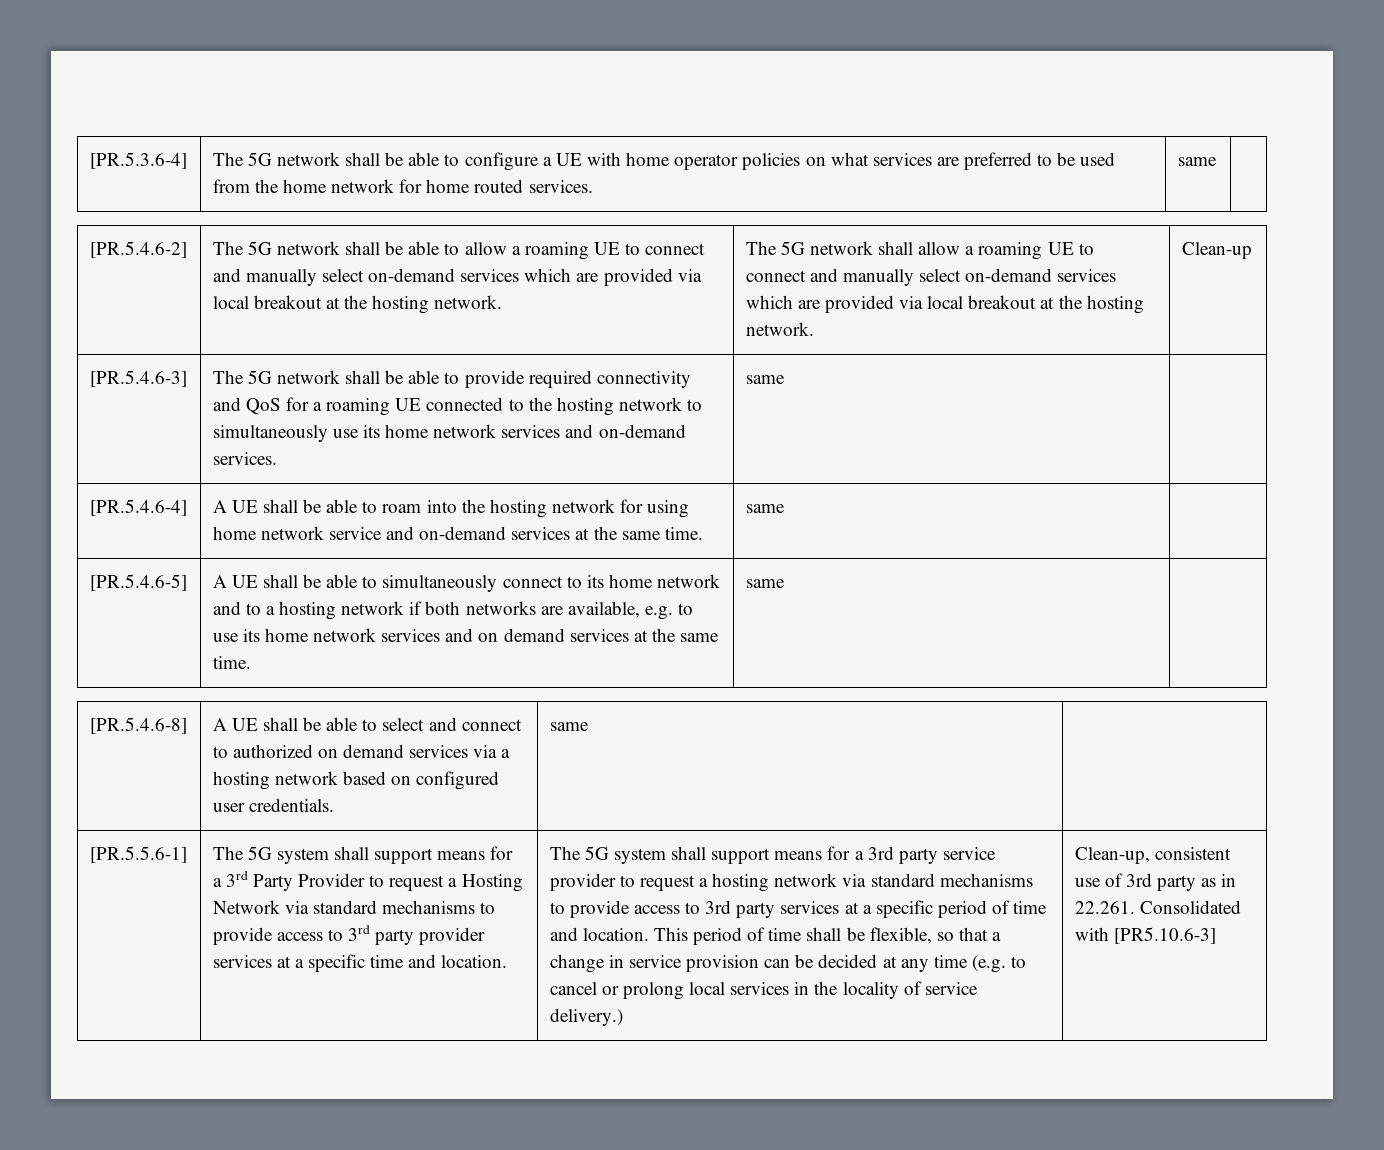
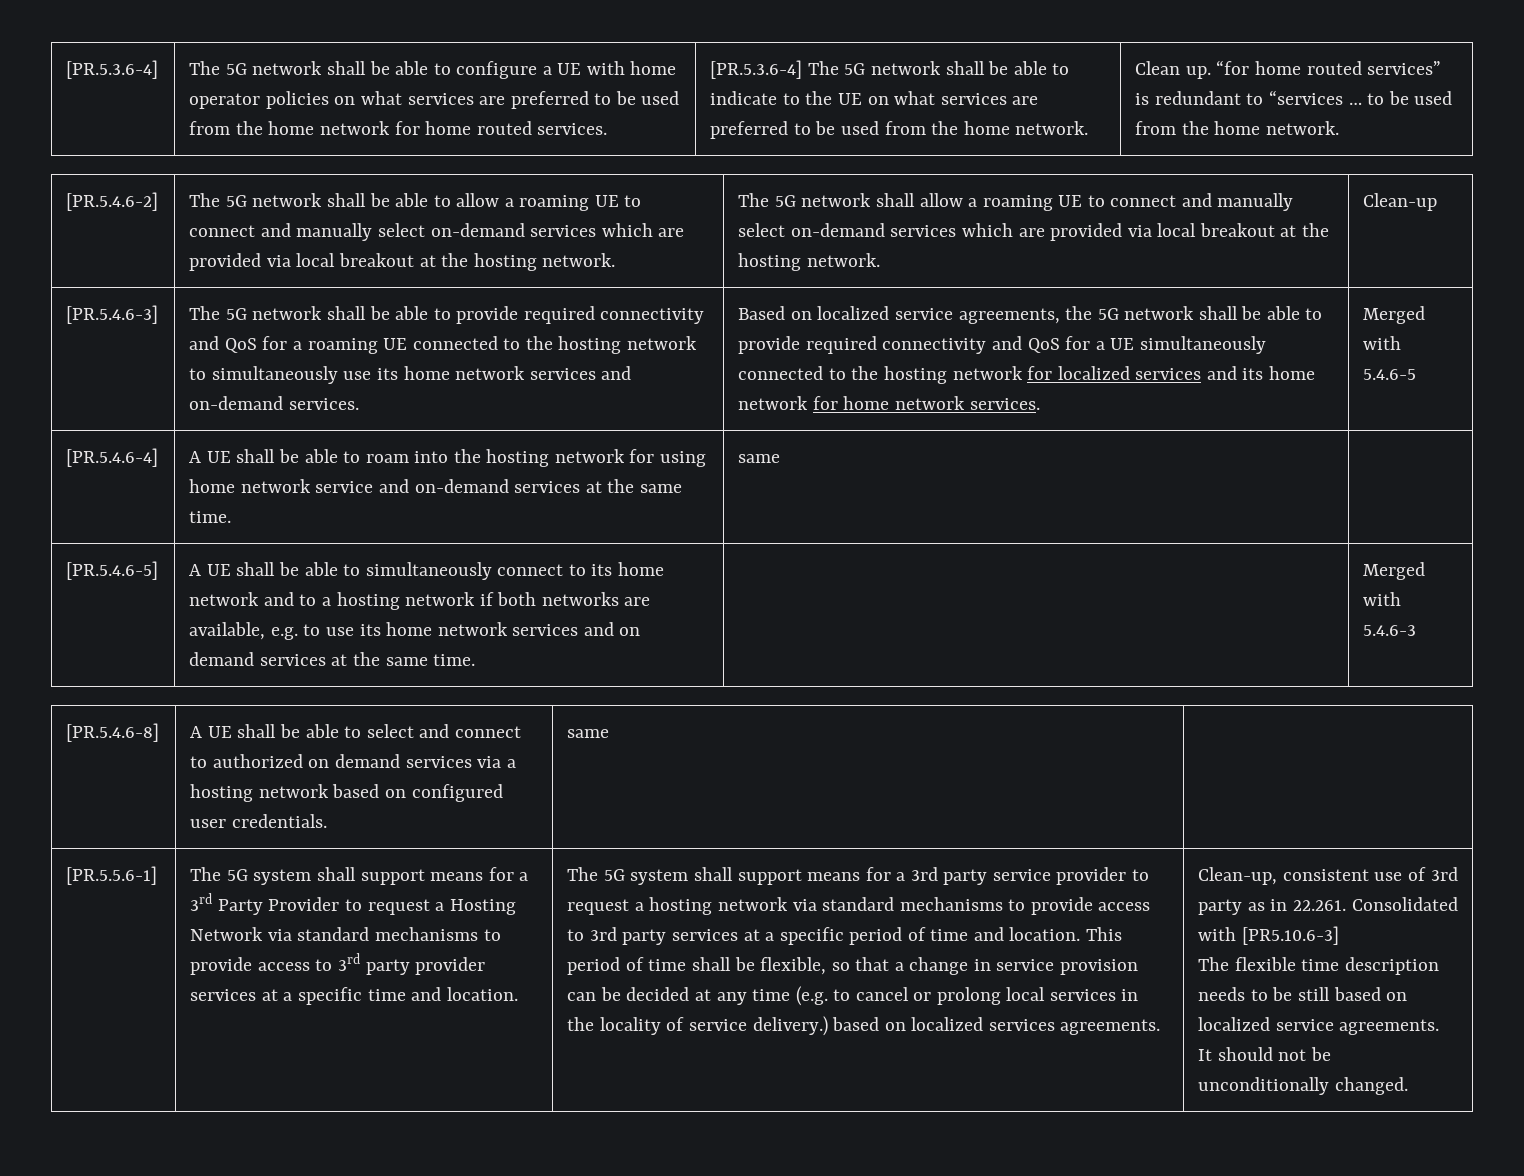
[1177,157,1217,166] same | -> [710,60,1070,79] [710,91,1039,105] [710,121,1089,139] [1135,60,1442,79] [1135,90,1453,105] [1135,121,1339,135] [PR.5.3.6-4] The 5G network shall be able to indicate to the UE on what services are preferred to be used from the home network. | Clean up. “for home routed services” is redundant to “services … to be used from the home network.
[745,375,785,384] same | -> [738,306,1323,324] [738,336,1266,354] [738,366,1315,384] [738,396,1040,410] [1363,306,1426,324] [1363,336,1402,350] [1363,369,1417,380] Based on localized service agreements, the 5G network shall be able to provide required connectivity and QoS for a UE simultaneously connected to the hosting network for localized services and its home network for home network services. | Merged with 5.4.6-5
[745,579,785,588] same | -> [1363,562,1426,580] [1363,592,1402,606] [1363,625,1417,636] | Merged with 5.4.6-3
(623, 1017) none -> [832,1017,1161,1035] based on localized services agreements.
(1216, 935) none -> [1198,957,1439,975] [1198,987,1408,1001] [1198,1017,1440,1035] [1198,1047,1331,1061] [1198,1077,1408,1095] // The flexible time description needs to be still based on localized service agreements. It should not be unconditionally changed.

